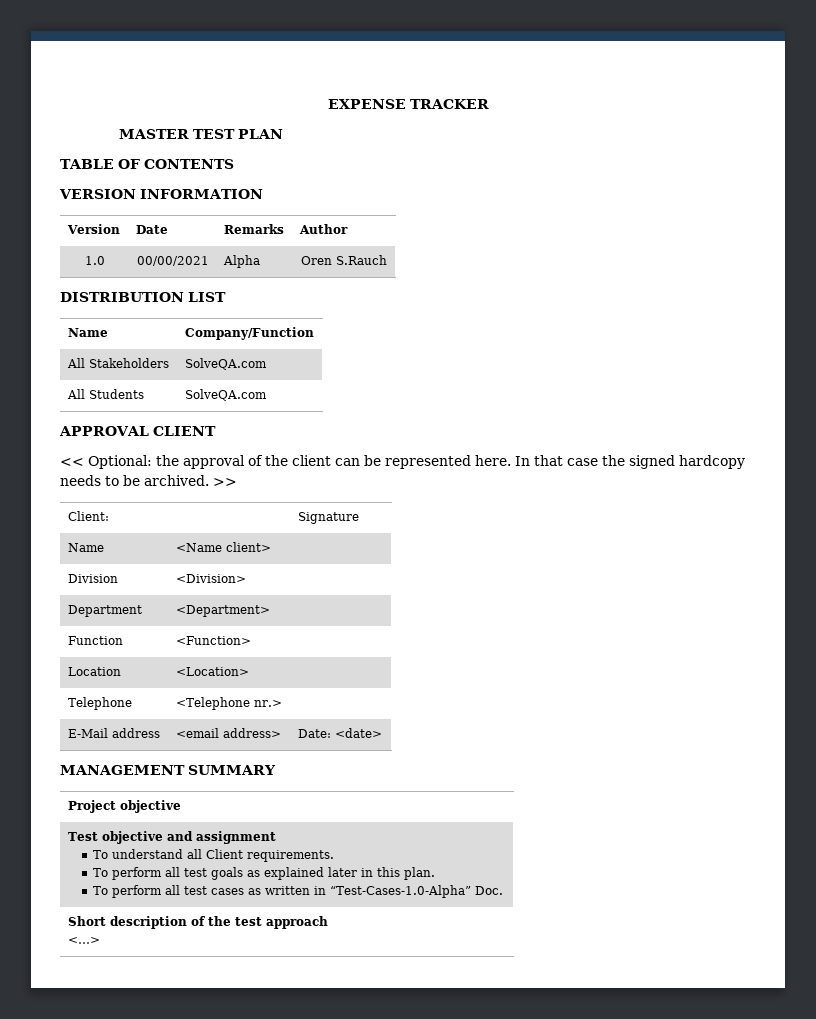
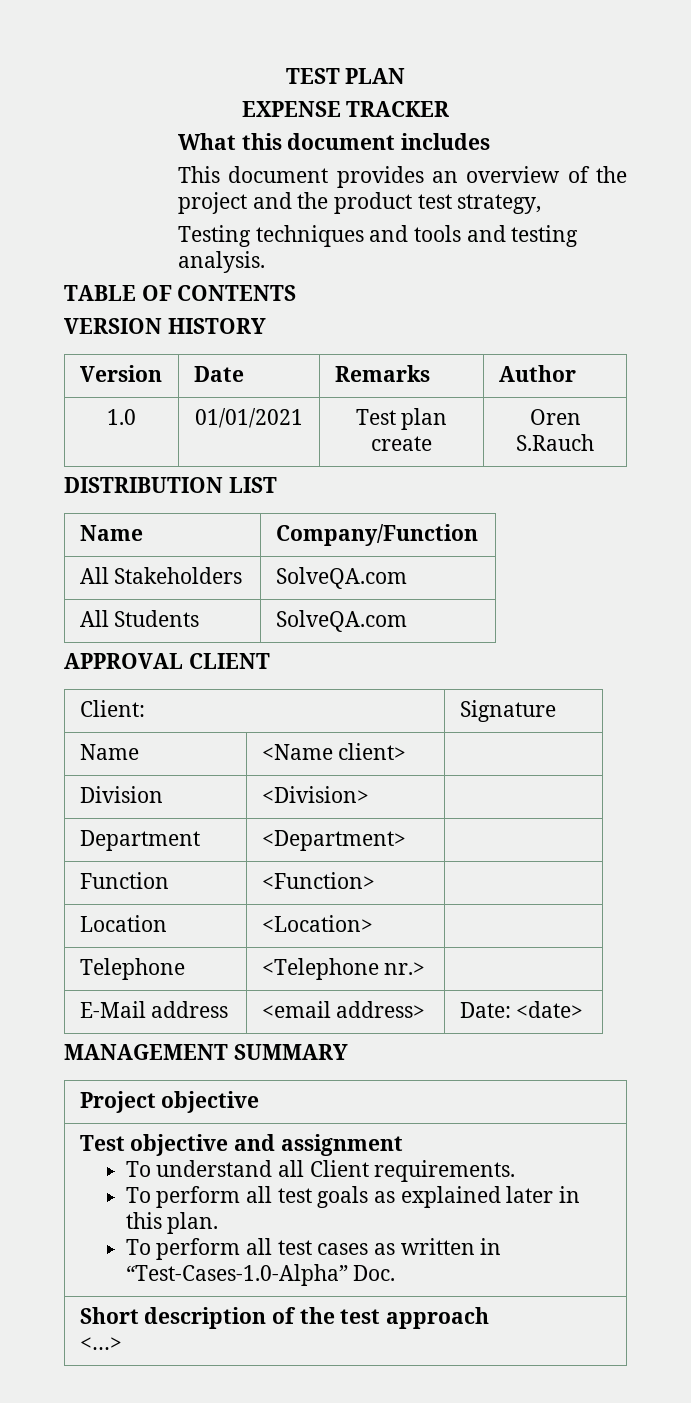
(327, 104) none -> [285,68,406,84] TEST PLAN //
[119,129,284,139] MASTER TEST PLAN -> [178,133,491,150] [178,166,628,188] [178,192,542,214] [178,225,579,247] [178,251,266,273] What this document includes // This document provides an overview of the project and the product test strategy, // Testing techniques and tools and testing analysis.
[140,189,263,199] INFORMATION -> [167,318,266,334] HISTORY
[136,256,209,266] [222,255,260,268] 00/00/2021 | Alpha -> [195,408,303,428] [355,408,448,430] [371,436,432,451] 01/01/2021 | Test plan create
[60,455,745,469] [60,475,237,486] // << Optional: the approval of the client can be represented here. In that case the signed hardcopy needs to be archived. >> -> (270, 661) none

